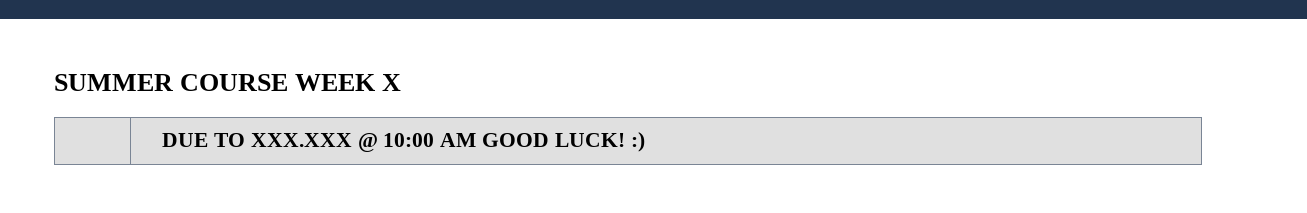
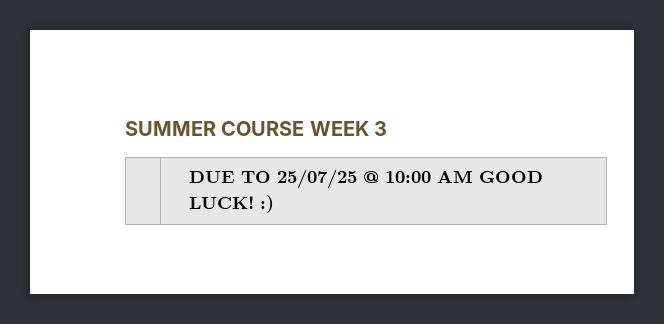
[382,74,402,91] X -> [374,121,388,136] 3
[250,133,352,147] XXX.XXX -> [277,169,358,189] 25/07/25

